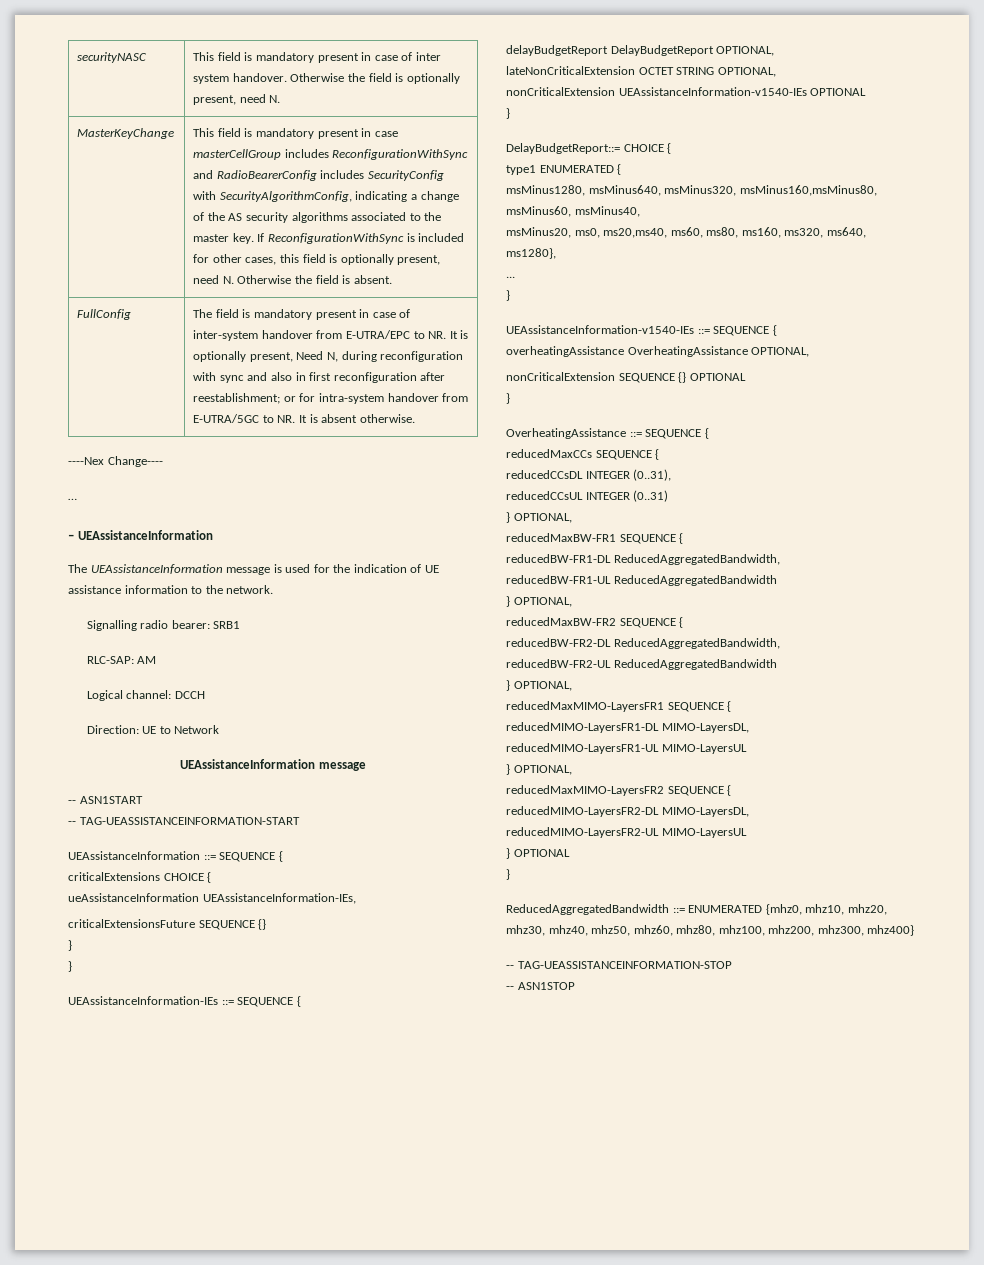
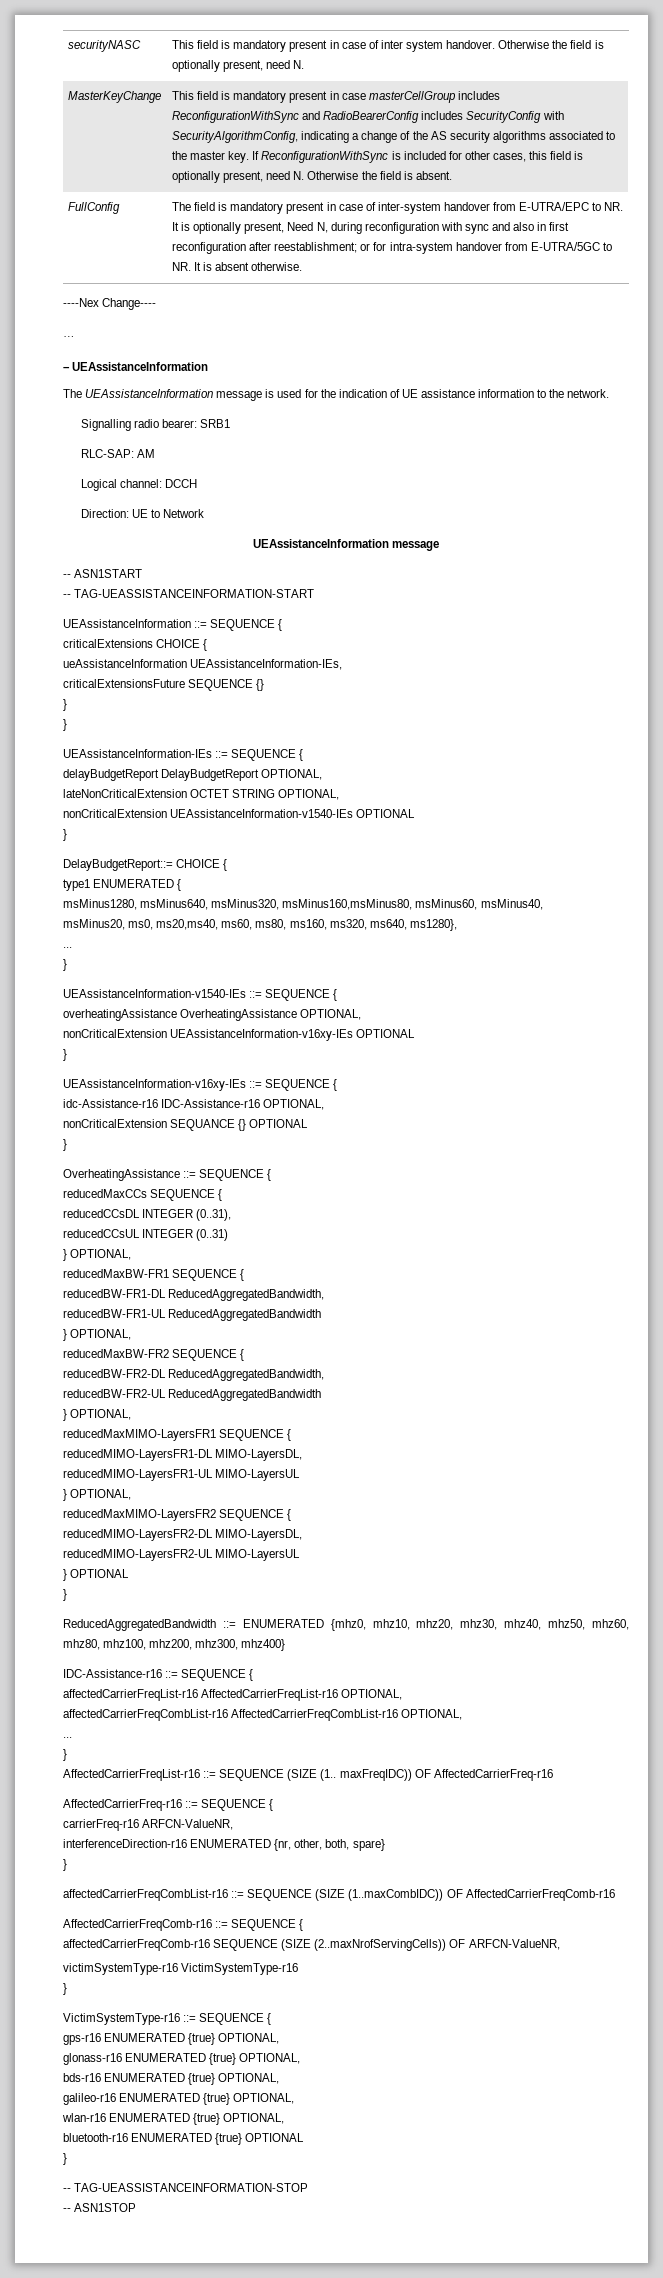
[618,373,675,383] SEQUENCE -> [170,1029,416,1041] [63,1049,67,1061] [63,1079,338,1091] [63,1099,325,1110] [63,1119,236,1131] UEAssistanceInformation-v16xy-IEs OPTIONAL // } // UEAssistanceInformation-v16xy-IEs ::= SEQUENCE { // idc-Assistance-r16 IDC-Assistance-r16 OPTIONAL, // nonCriticalExtension SEQUANCE
(915, 930) none -> [63,1669,254,1681] [63,1689,403,1701] [63,1709,463,1721] [63,1737,72,1738] [63,1749,67,1761] [63,1769,553,1781] [63,1799,274,1811] [63,1819,234,1831] [63,1839,385,1851] [63,1859,67,1871] [63,1889,615,1901] [63,1919,304,1931] [63,1939,560,1951] [63,1963,299,1975] [63,1983,67,1995] [63,2013,272,2025] [63,2033,280,2045] [63,2053,301,2065] [63,2073,280,2085] [63,2093,295,2105] [62,2113,285,2125] [63,2133,305,2145] [63,2153,67,2165] // IDC-Assistance-r16 ::= SEQUENCE { // affectedCarrierFreqList-r16 AffectedCarrierFreqList-r16 OPTIONAL, // affectedCarrierFreqCombList-r16 AffectedCarrierFreqCombList-r16 OPTIONAL, // ... // } // AffectedCarrierFreqList-r16 ::= SEQUENCE (SIZE (1.. maxFreqIDC)) OF AffectedCarrierFreq-r16 // AffectedCarrierFreq-r16 ::= SEQUENCE { // carrierFreq-r16 ARFCN-ValueNR, // interferenceDirection-r16 ENUMERATED {nr, other, both, spare} // } // affectedCarrierFreqCombList-r16 ::= SEQUENCE (SIZE (1..maxCombIDC)) OF AffectedCarrierFreqComb-r16 // AffectedCarrierFreqComb-r16 ::= SEQUENCE { // affectedCarrierFreqComb-r16 SEQUENCE (SIZE (2..maxNrofServingCells)) OF ARFCN-ValueNR, // victimSystemType-r16 VictimSystemType-r16 // } // VictimSystemType-r16 ::= SEQUENCE { // gps-r16 ENUMERATED {true} OPTIONAL, // glonass-r16 ENUMERATED {true} OPTIONAL, // bds-r16 ENUMERATED {true} OPTIONAL, // galileo-r16 ENUMERATED {true} OPTIONAL, // wlan-r16 ENUMERATED {true} OPTIONAL, // bluetooth-r16 ENUMERATED {true} OPTIONAL // }

